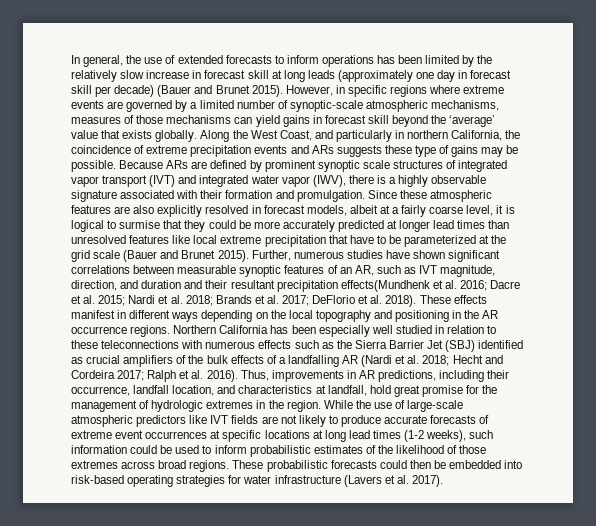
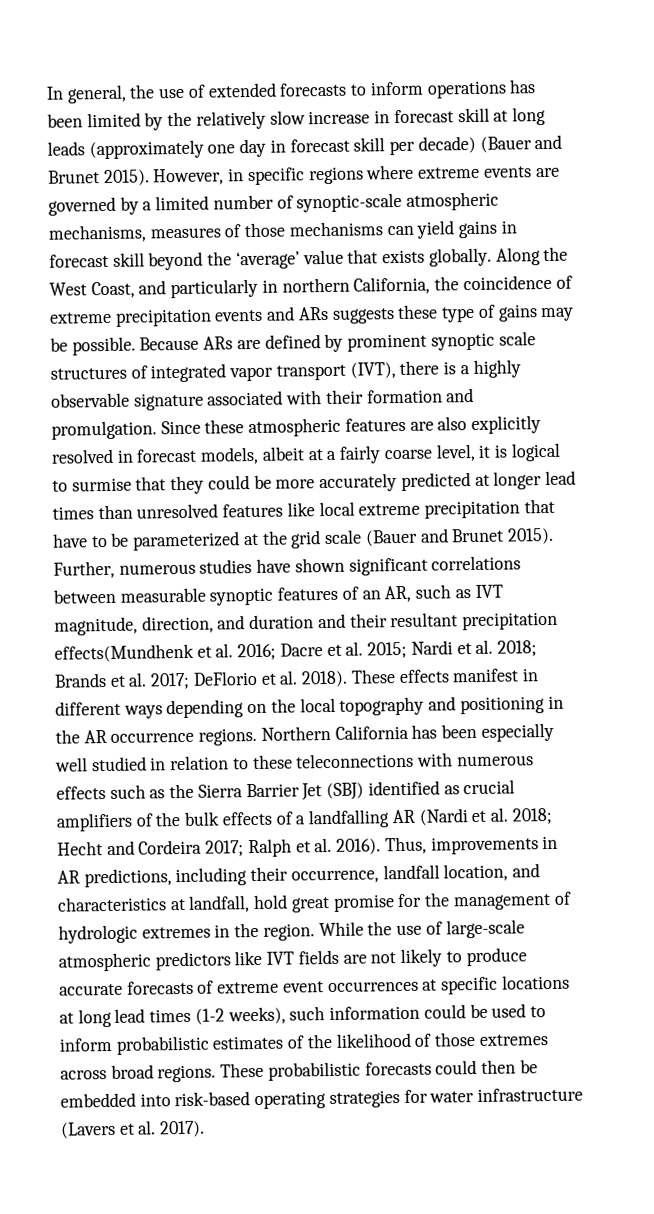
[149,175,346,187] (IVT) and integrated water vapor (IWV), -> [349,362,396,379] (IVT),

